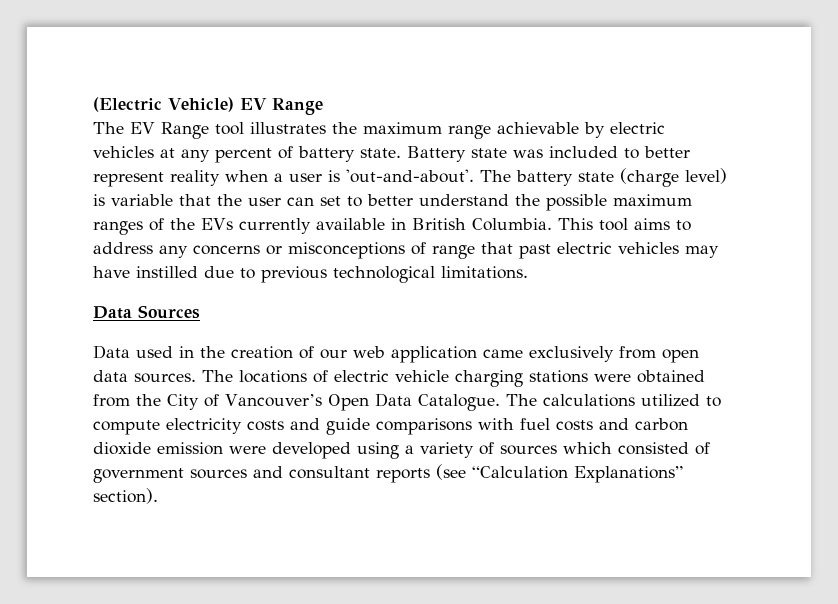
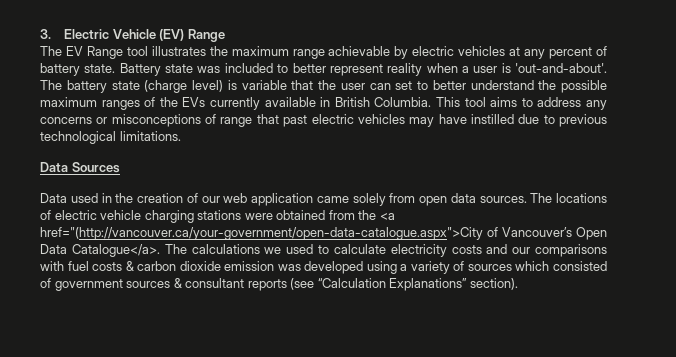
[93,97,267,112] (Electric Vehicle) EV -> [40,29,185,41] 3. Electric Vehicle (EV)
[529,346,614,362] exclusively -> [352,193,386,206] solely
[167,394,199,410] City -> [379,213,395,220] [40,227,483,240] <a href="(http://vancouver.ca/your-government/open-data-catalogue.aspx">City
[417,394,500,411] Catalogue. -> [71,244,160,257] Catalogue</a>.
[640,394,721,407] [93,420,160,435] utilized to compute -> [264,244,386,254] we used to calculate
[326,418,370,435] guide -> [512,247,531,254] our
[599,418,629,430] and -> [125,261,134,271] &
[229,446,266,454] were -> [277,264,301,271] was
[253,466,283,478] and -> [173,278,182,288] &

